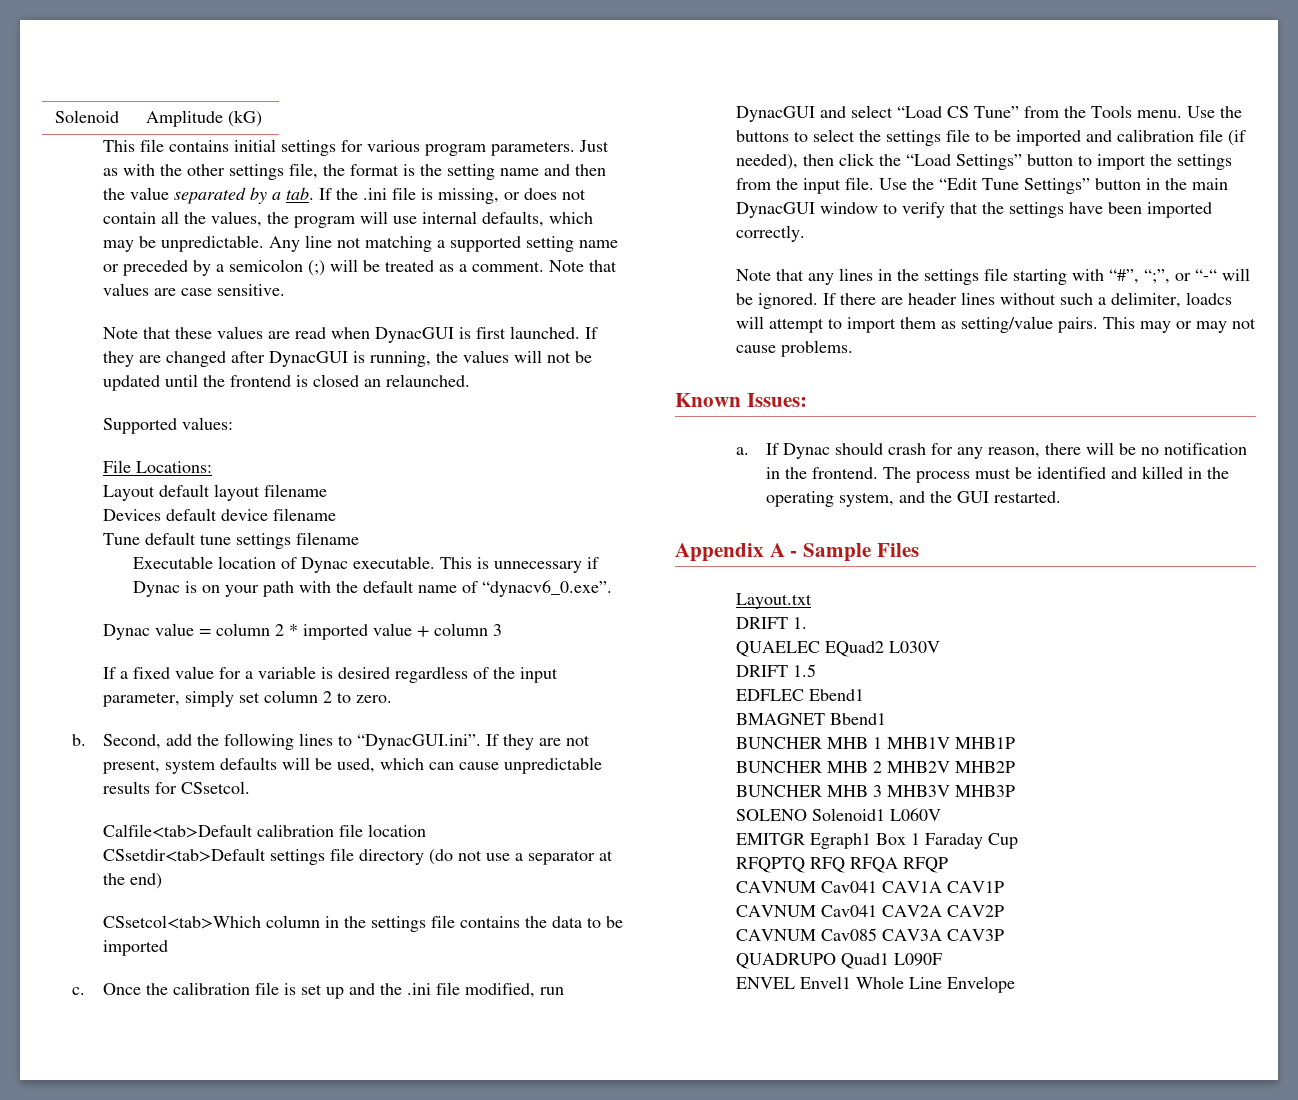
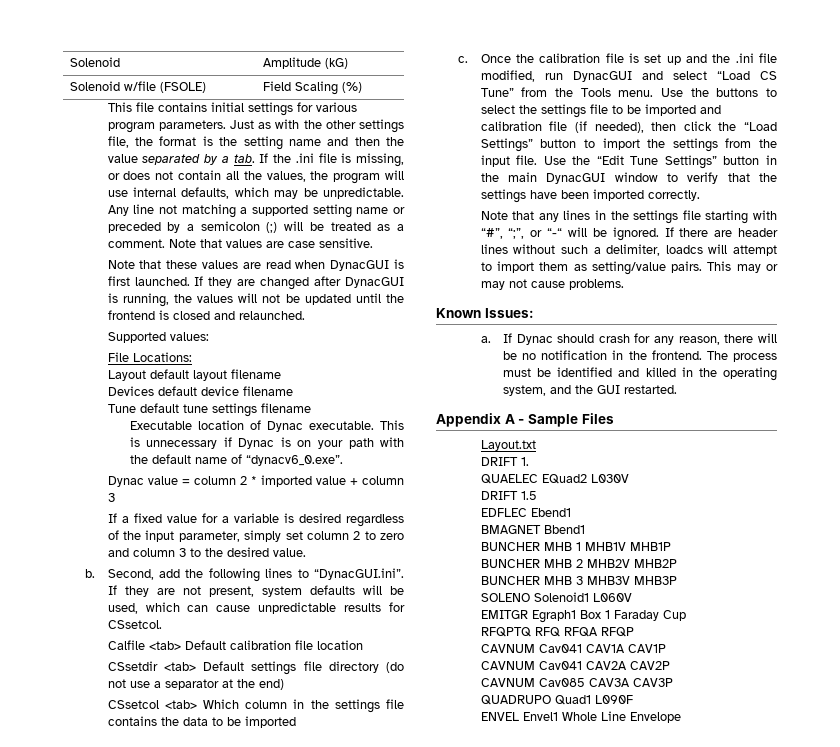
(263, 118) none -> [69,81,206,93] [262,81,362,95] // Solenoid w/file (FSOLE) | Field Scaling (%)
[363,379,381,387] an -> [213,311,235,320] and
[355,695,392,703] zero. -> [380,533,405,540] [107,547,306,557] zero and column 3 to the desired value.
[102,824,253,838] Calfile<tab>Default -> [107,640,226,650] Calfile <tab> Default
[102,848,266,862] CSsetdir<tab>Default -> [107,661,245,671] CSsetdir <tab> Default
[102,915,261,929] CSsetcol<tab>Which -> [107,699,240,709] CSsetcol <tab> Which

